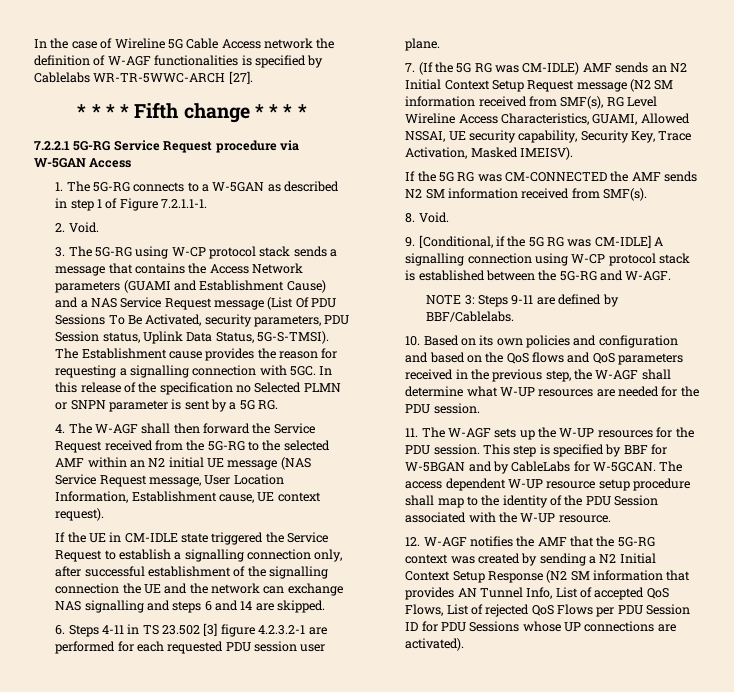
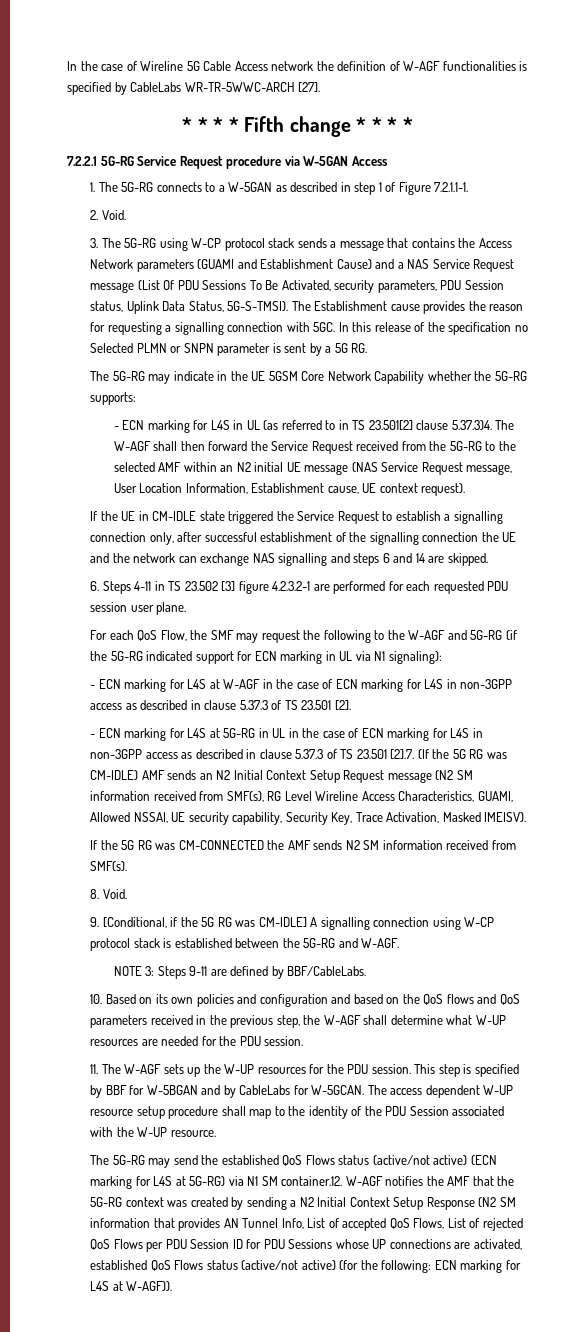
[34,72,90,83] Cablelabs -> [130,82,182,92] CableLabs
[55,424,66,433] 4. -> [90,371,527,384] [90,392,137,405] [113,420,492,433] The 5G-RG may indicate in the UE 5GSM Core Network Capability whether the 5G-RG supports: // - ECN marking for L4S in UL (as referred to in TS 23.501[2] clause 5.37.3)4.
[405,63,416,72] 7. -> [90,630,517,643] [90,651,442,664] [90,679,513,692] [90,700,351,710] [90,728,483,741] [90,749,415,759] For each QoS Flow, the SMF may request the following to the W-AGF and 5G-RG (if the 5G-RG indicated support for ECN marking in UL via N1 signaling): // - ECN marking for L4S at W-AGF in the case of ECN marking for L4S in non-3GPP access as described in clause 5.37.3 of TS 23.501 [2]. // - ECN marking for L4S at 5G-RG in UL in the case of ECN marking for L4S in non-3GPP access as described in clause 5.37.3 of TS 23.501 [2].7.
[426,311,515,322] BBF/Cablelabs. -> [287,966,367,976] BBF/CableLabs.
[405,537,421,546] 12. -> [90,1155,497,1168] [90,1176,343,1189] The 5G-RG may send the established QoS Flows status (active/not active) (ECN marking for L4S at 5G-RG) via N1 SM container.12.
[405,638,465,651] activated). -> [473,1239,522,1250] [90,1260,521,1273] [90,1281,173,1291] activated, established QoS Flows status (active/not active) (for the following: ECN marking for L4S at W-AGF)).

